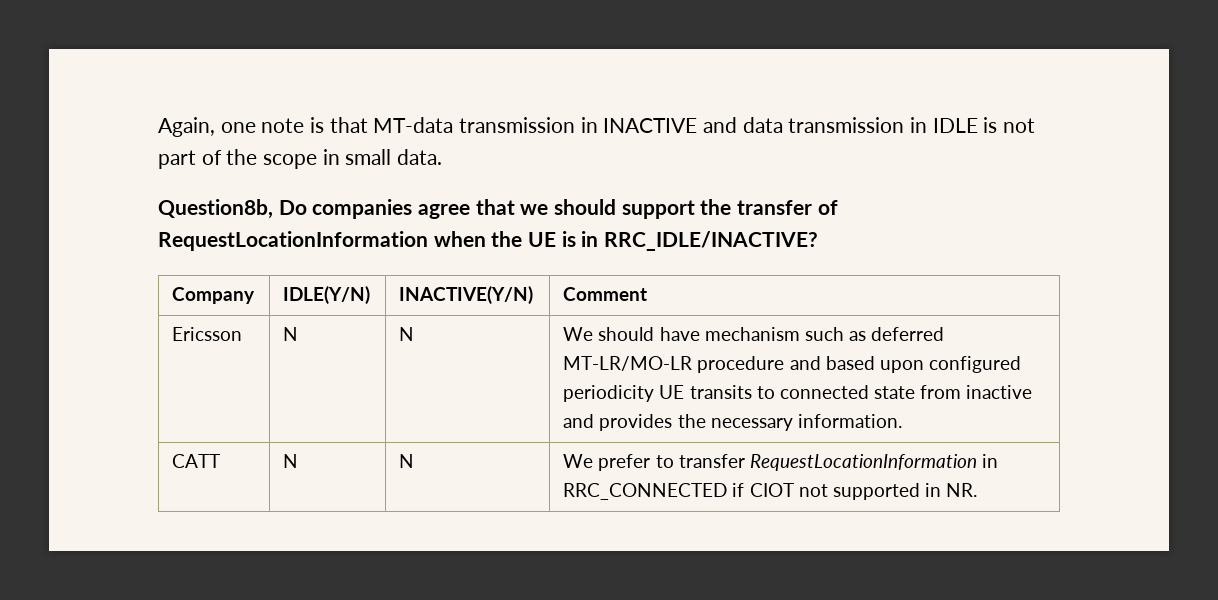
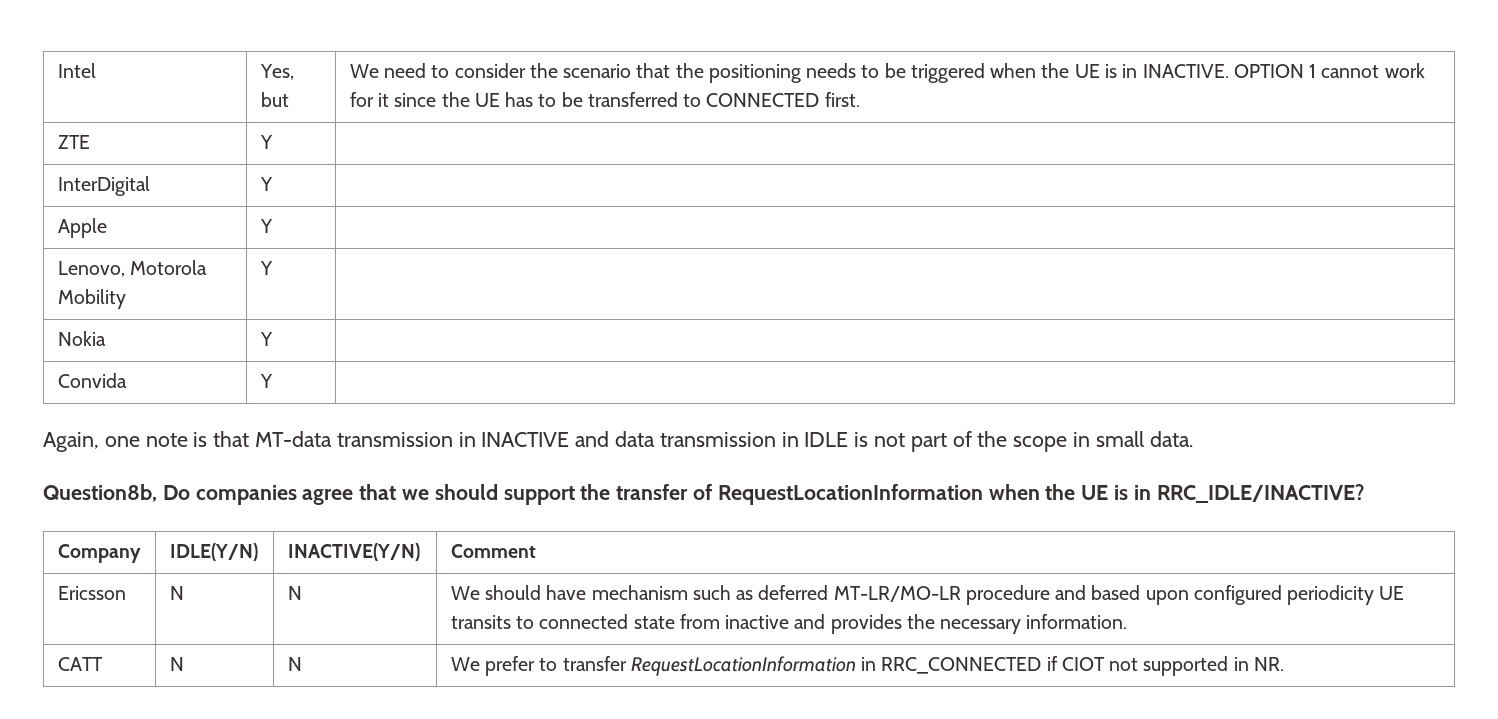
(158, 127) none -> [57,63,96,78] [259,64,294,80] [260,92,289,107] [349,63,1425,83] [349,92,860,107] [57,135,90,149] [259,135,273,149] [57,176,150,196] [259,177,273,191] [57,218,107,238] [259,219,273,233] [57,260,208,277] [57,289,126,309] [259,261,273,275] [57,331,106,346] [259,332,273,346] [57,373,127,388] [259,374,273,388] Intel | Yes, but | We need to consider the scenario that the positioning needs to be triggered when the UE is in INACTIVE. OPTION 1 cannot work for it since the UE has to be transferred to CONNECTED first. // ZTE | Y | // InterDigital | Y | // Apple | Y | // Lenovo, Motorola Mobility | Y | // Nokia | Y | // Convida | Y | //

